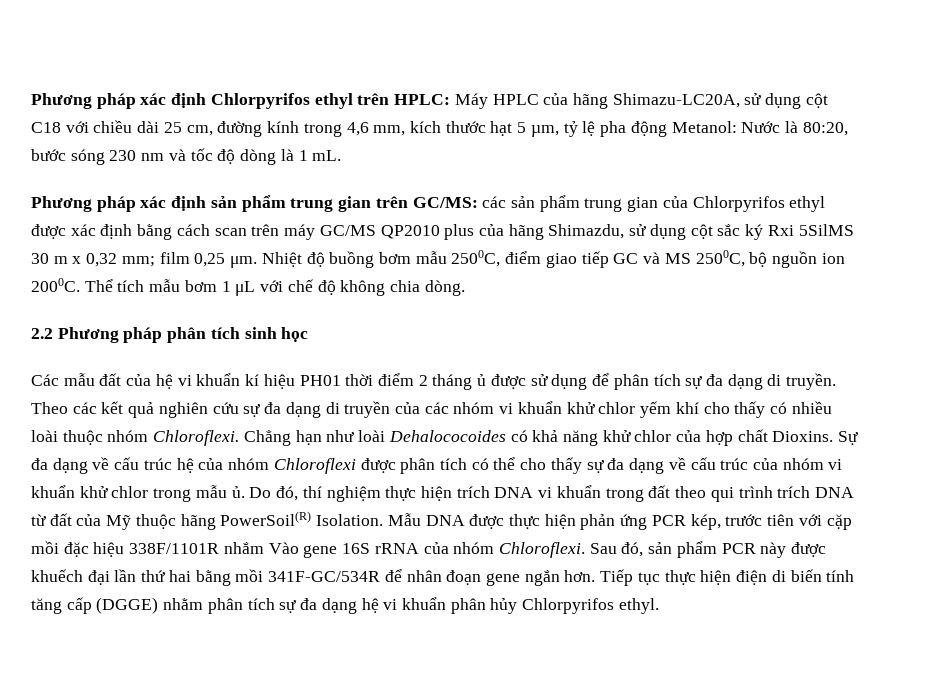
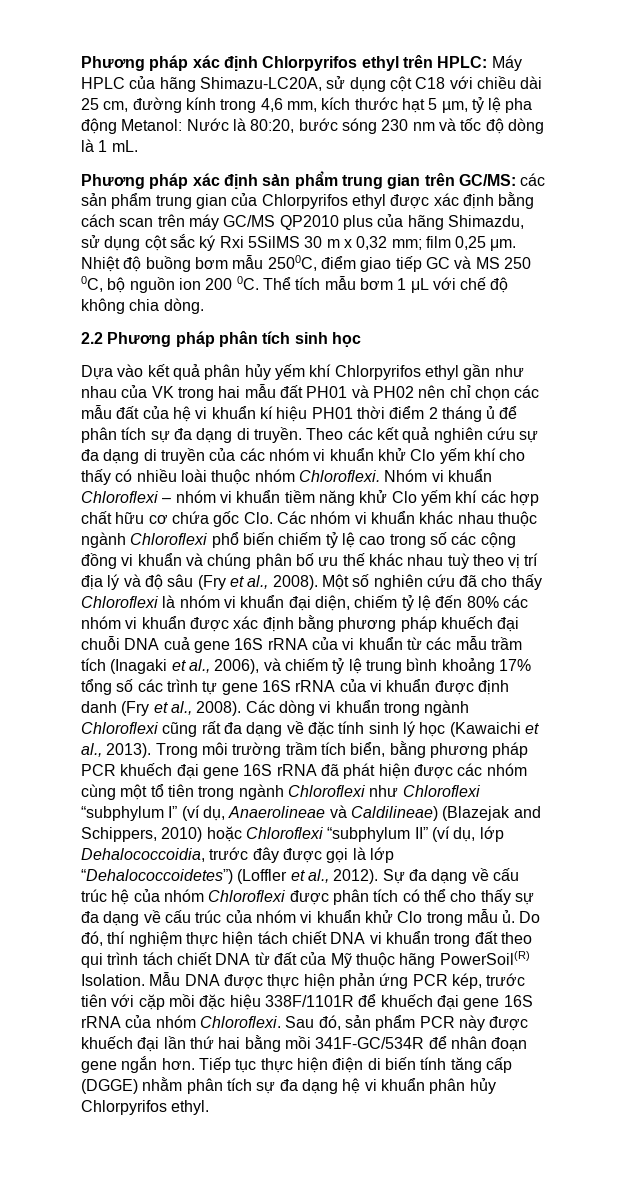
[695,250,745,267] 2500C, -> [503,257,531,269] [81,276,103,292] 250 0C,
[31,278,80,292] 2000C. -> [205,276,259,290] 200 0C.
[31,374,59,386] Các -> [81,364,524,380] [81,384,540,401] Dựa vào kết quả phân hủy yếm khí Chlorpyrifos ethyl gần như nhau của VK trong hai mẫu đất PH01 và PH02 nên chỉ chọn các
[490,374,588,390] được sử dụng -> (496, 412) none
[598,402,636,414] chlor -> [410,449,436,461] Clo
[243,429,834,446] Chẳng hạn như loài Dehalococoides có khả năng khử chlor của hợp chất Dioxins. -> [384,469,492,482] [81,490,539,506] [81,511,537,527] [81,532,516,548] [81,553,539,569] [81,574,542,590] [81,595,528,611] [81,615,520,632] [81,636,522,653] [81,658,531,674] [81,679,509,695] [81,700,470,716] [81,721,539,737] [81,741,529,758] [81,763,527,779] [81,784,480,800] [81,805,541,821] [81,826,504,842] [81,847,394,863] [81,869,379,884] Nhóm vi khuẩn Chloroflexi – nhóm vi khuẩn tiềm năng khử Clo yếm khí các hợp chất hữu cơ chứa gốc Clo. Các nhóm vi khuẩn khác nhau thuộc ngành Chloroflexi phổ biến chiếm tỷ lệ cao trong số các cộng đồng vi khuẩn và chúng phân bố ưu thế khác nhau tuỳ theo vị trí địa lý và độ sâu (Fry et al., 2008). Một số nghiên cứu đã cho thấy Chloroflexi là nhóm vi khuẩn đại diện, chiếm tỷ lệ đến 80% các nhóm vi khuẩn được xác định bằng phương pháp khuếch đại chuỗi DNA cuả gene 16S rRNA của vi khuẩn từ các mẫu trầm tích (Inagaki et al., 2006), và chiếm tỷ lệ trung bình khoảng 17% tổng số các trình tự gene 16S rRNA của vi khuẩn được định danh (Fry et al., 2008). Các dòng vi khuẩn trong ngành Chloroflexi cũng rất đa dạng về đặc tính sinh lý học (Kawaichi et al., 2013). Trong môi trường trầm tích biển, bằng phương pháp PCR khuếch đại gene 16S rRNA đã phát hiện được các nhóm cùng một tổ tiên trong ngành Chloroflexi như Chloroflexi “subphylum I” (ví dụ, Anaerolineae và Caldilineae) (Blazejak and Schippers, 2010) hoặc Chloroflexi “subphylum II” (ví dụ, lớp Dehalococcoidia, trước đây được gọi là lớp “Dehalococcoidetes”) (Loffler et al., 2012).
[111,486,149,498] chlor -> [397,911,423,923] Clo
[456,486,490,498] trích -> [257,931,327,944] tách chiết
[777,486,811,498] trích -> [142,952,212,965] tách chiết
[223,542,299,554] nhắm Vào -> [358,994,459,1010] để khuếch đại

